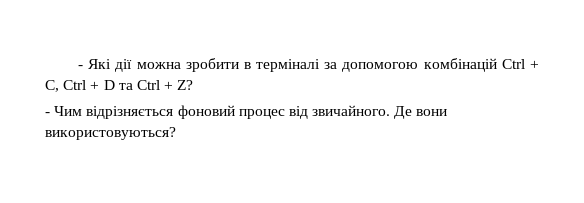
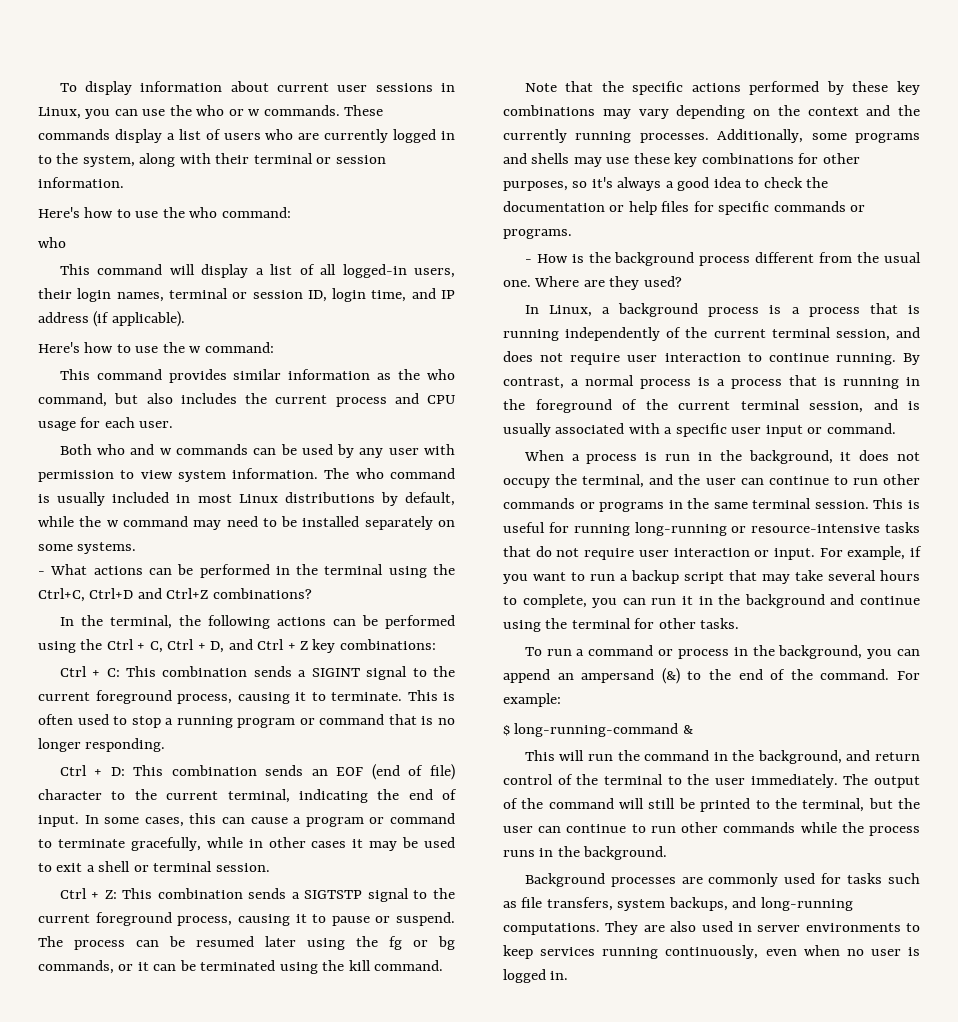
[78,58,497,72] - Які дії можна зробити в терміналі за допомогою комбінацій -> [59,81,455,95] [38,105,384,119] [38,129,455,143] [38,153,386,167] [38,177,124,188] [38,207,291,218] [38,237,66,248] [59,264,455,278] [38,288,456,302] [38,311,185,327] [38,342,274,353] [59,369,455,383] [38,393,455,407] [38,417,174,431] [59,444,456,458] [38,468,455,482] [38,492,455,506] [38,516,456,530] [38,542,137,554] [38,564,456,578] [38,588,312,602] [59,615,456,629] [38,639,103,653] To display information about current user sessions in Linux, you can use the who or w commands. These commands display a list of users who are currently logged in to the system, along with their terminal or session information. // Here's how to use the who command: // who // This command will display a list of all logged-in users, their login names, terminal or session ID, login time, and IP address (if applicable). // Here's how to use the w command: // This command provides similar information as the who command, but also includes the current process and CPU usage for each user. // Both who and w commands can be used by any user with permission to view system information. The who command is usually included in most Linux distributions by default, while the w command may need to be installed separately on some systems. // - What actions can be performed in the terminal using the Ctrl+C, Ctrl+D and Ctrl+Z combinations? // In the terminal, the following actions can be performed using the
[103,80,194,90] [45,105,448,119] [45,127,176,140] D та Ctrl + Z? // - Чим відрізняється фоновий процес від звичайного. Де вони використовуються? -> [210,639,436,653] [59,666,455,680] [38,690,455,704] [38,714,456,728] [38,738,166,752] [59,764,456,780] [38,789,457,803] [38,813,456,827] [38,837,455,851] [38,861,270,872] [59,888,455,902] [38,912,455,926] [38,936,455,950] [38,960,444,974] [524,81,921,95] [503,105,920,119] [503,129,920,143] [503,153,860,167] [503,177,829,191] [503,201,866,215] [503,229,572,239] [524,252,921,266] [503,276,682,290] [524,303,920,317] [503,327,920,341] [503,351,920,365] [503,375,920,389] [503,399,920,413] [503,423,896,437] [523,450,920,464] [503,474,921,488] [503,498,920,512] [503,522,920,536] [503,546,922,560] [503,570,920,584] [503,594,920,608] [503,618,740,632] [524,645,920,659] [503,668,921,684] [503,693,561,707] [503,723,693,737] [524,750,920,764] [503,774,920,788] [503,798,920,812] [503,822,920,836] [503,846,668,860] [524,873,920,887] [503,897,853,911] [503,921,920,935] [503,945,920,959] [503,969,569,983] D, and Ctrl + Z key combinations: // Ctrl + C: This combination sends a SIGINT signal to the current foreground process, causing it to terminate. This is often used to stop a running program or command that is no longer responding. // Ctrl + D: This combination sends an EOF (end of file) character to the current terminal, indicating the end of input. In some cases, this can cause a program or command to terminate gracefully, while in other cases it may be used to exit a shell or terminal session. // Ctrl + Z: This combination sends a SIGTSTP signal to the current foreground process, causing it to pause or suspend. The process can be resumed later using the fg or bg commands, or it can be terminated using the kill command. // Note that the specific actions performed by these key combinations may vary depending on the context and the currently running processes. Additionally, some programs and shells may use these key combinations for other purposes, so it's always a good idea to check the documentation or help files for specific commands or programs. // - How is the background process different from the usual one. Where are they used? // In Linux, a background process is a process that is running independently of the current terminal session, and does not require user interaction to continue running. By contrast, a normal process is a process that is running in the foreground of the current terminal session, and is usually associated with a specific user input or command. // When a process is run in the background, it does not occupy the terminal, and the user can continue to run other commands or programs in the same terminal session. This is useful for running long-running or resource-intensive tasks that do not require user interaction or input. For example, if you want to run a backup script that may take several hours to complete, you can run it in the background and continue using the terminal for other tasks. // To run a command or process in the background, you can append an ampersand (&) to the end of the command. For example: // $ long-running-command & // This will run the command in the background, and return control of the terminal to the user immediately. The output of the command will still be printed to the terminal, but the user can continue to run other commands while the process runs in the background. // Background processes are commonly used for tasks such as file transfers, system backups, and long-running computations. They are also used in server environments to keep services running continuously, even when no user is logged in.

